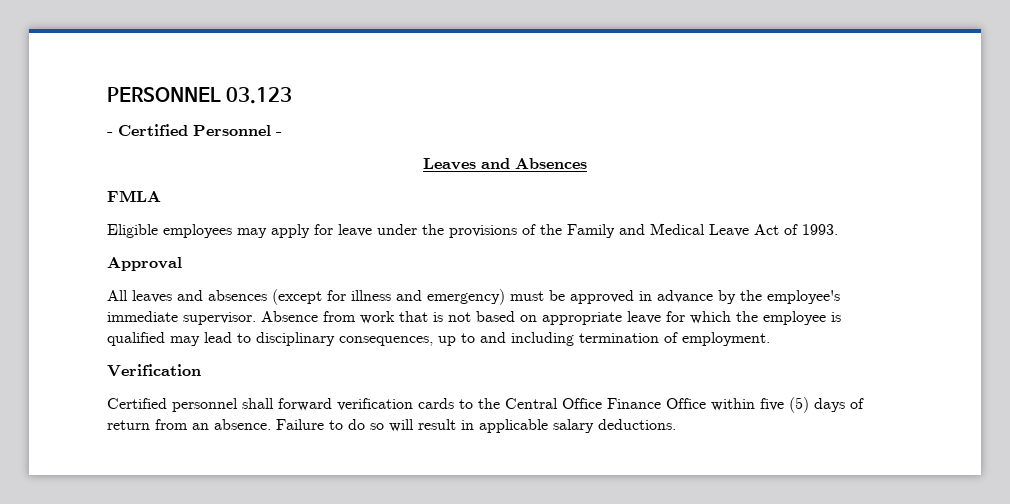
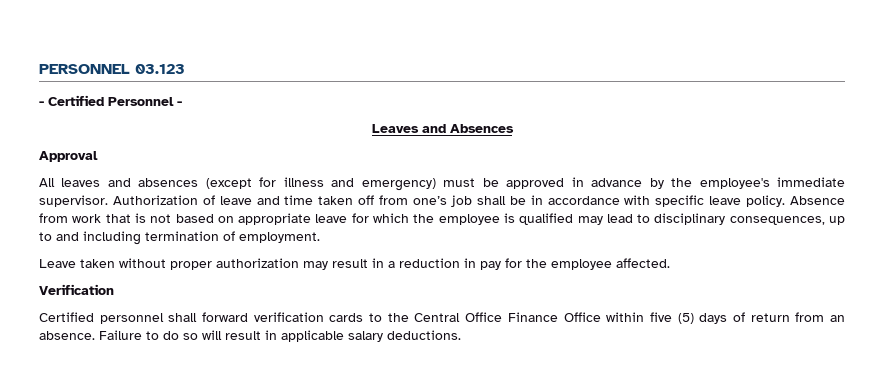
[107,190,161,202] [107,223,838,238] // FMLA // Eligible employees may apply for leave under the provisions of the Family and Medical Leave Act of 1993. -> (514, 128) none
(256, 318) none -> [112,195,786,207] Authorization of leave and time taken off from one’s job shall be in accordance with specific leave policy.
(770, 339) none -> [39,258,670,270] // Leave taken without proper authorization may result in a reduction in pay for the employee affected.

